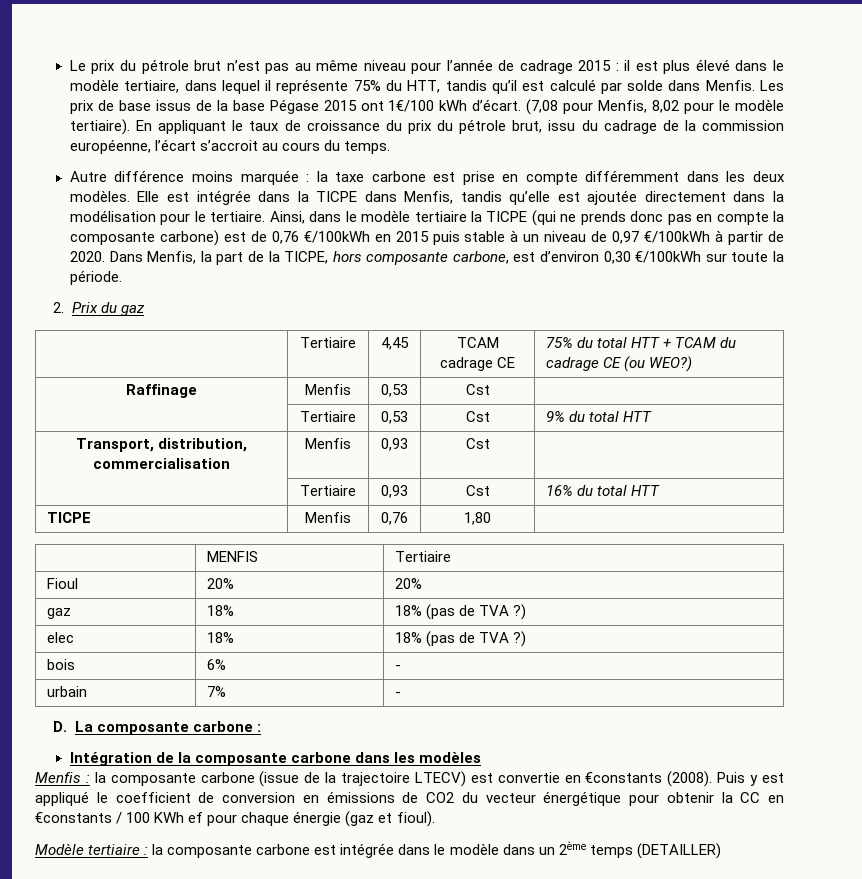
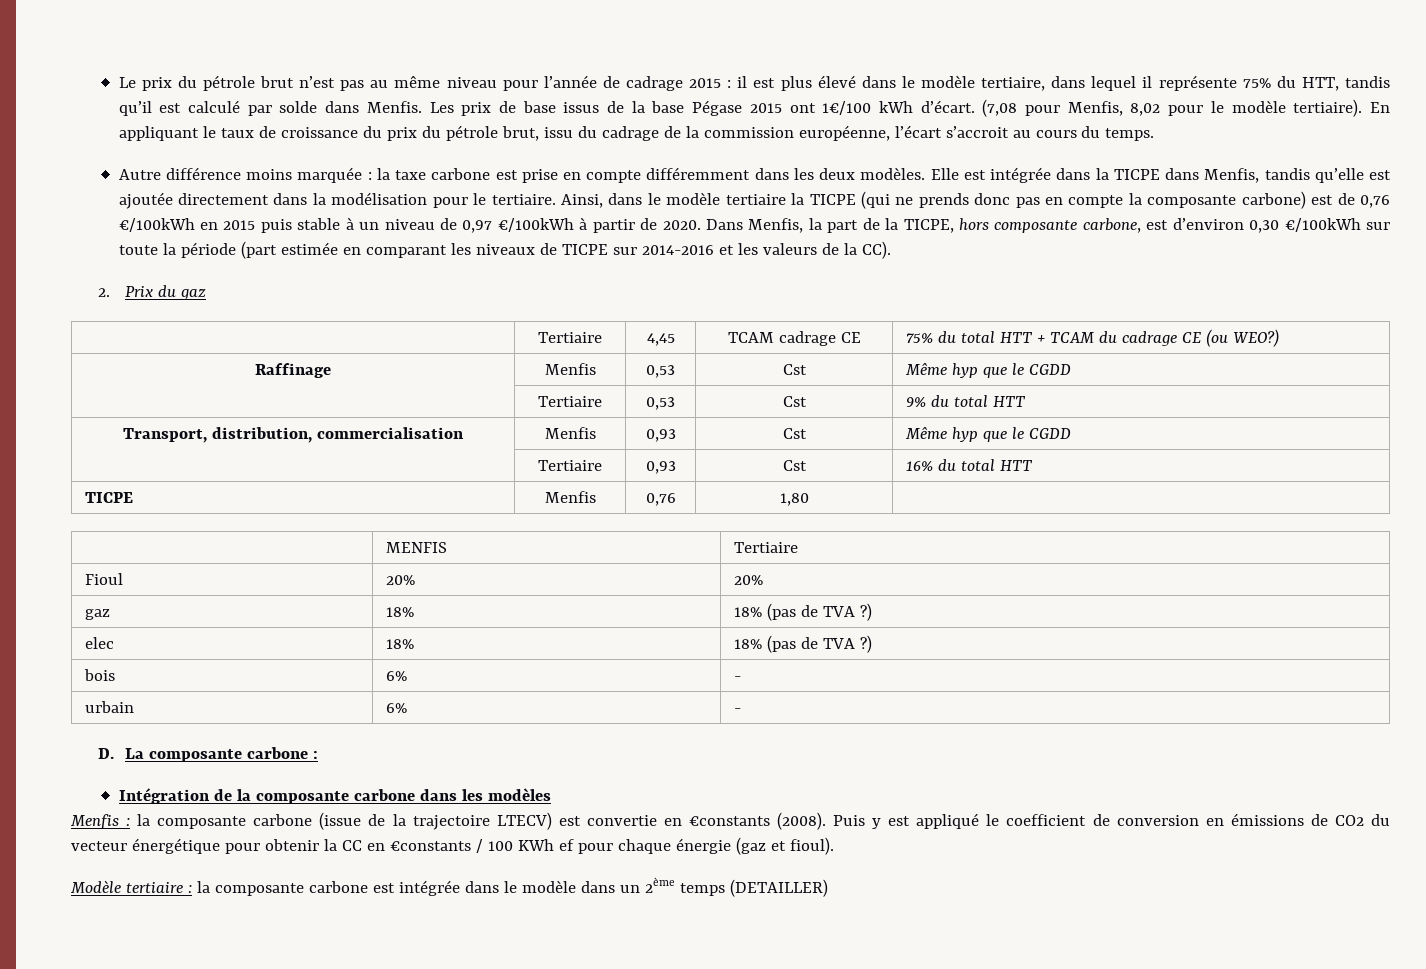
[69,270,122,285] période. -> [180,241,891,259] période (part estimée en comparant les niveaux de TICPE sur 2014-2016 et les valeurs de la CC).
(490, 389) none -> [904,363,1071,378] Même hyp que le CGDD
(490, 443) none -> [904,427,1071,442] Même hyp que le CGDD
[206,686,226,697] 7% -> [385,703,407,713] 6%

